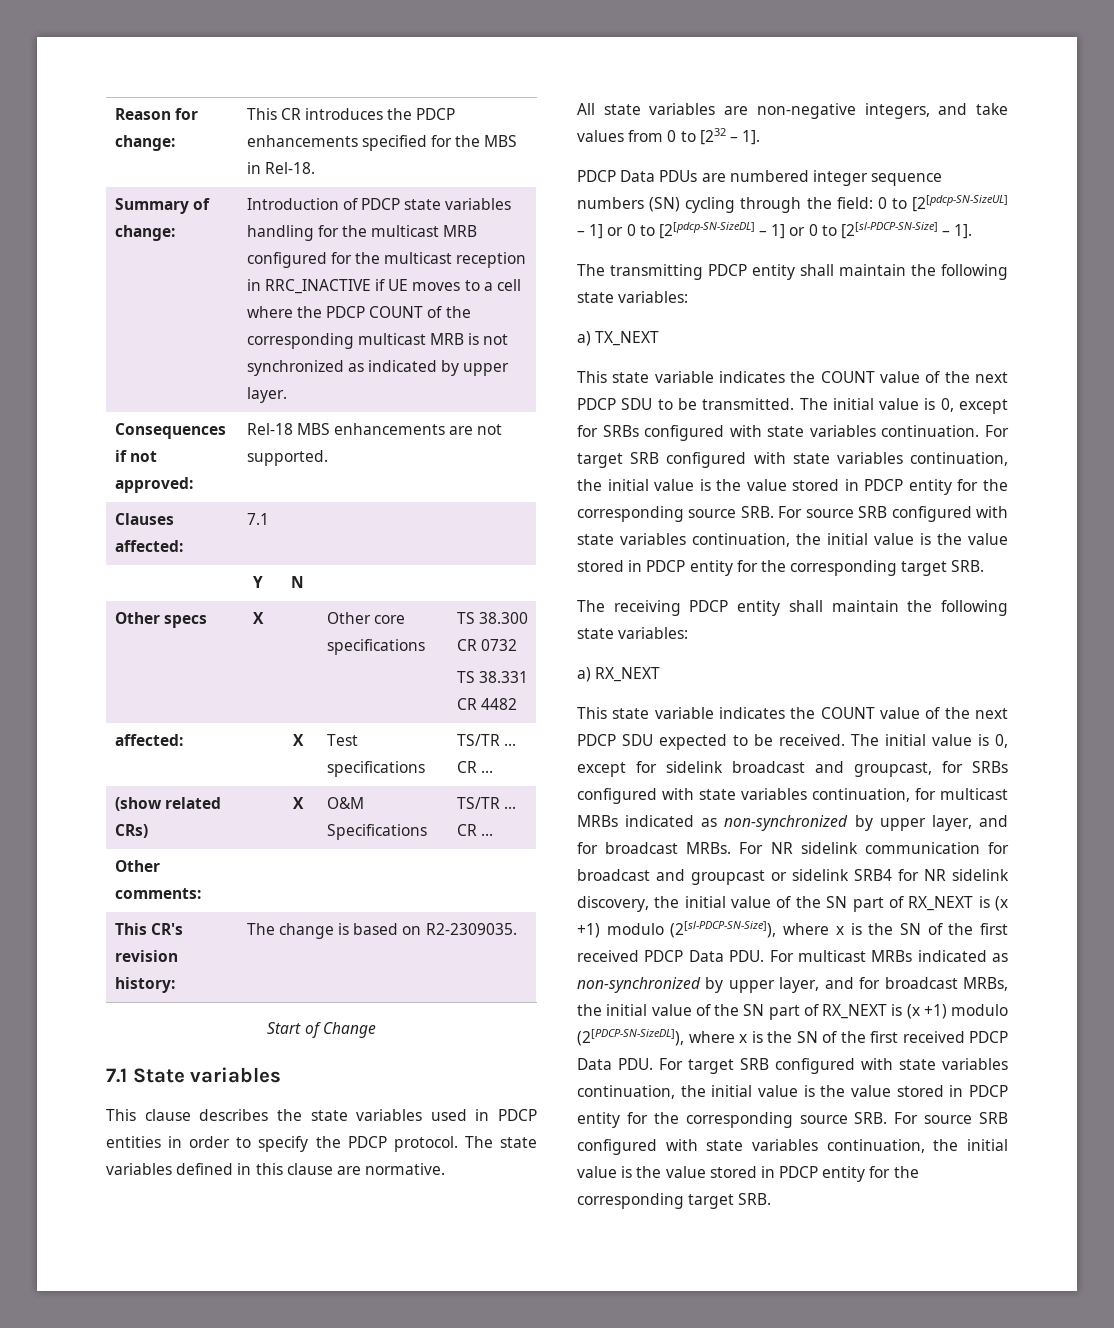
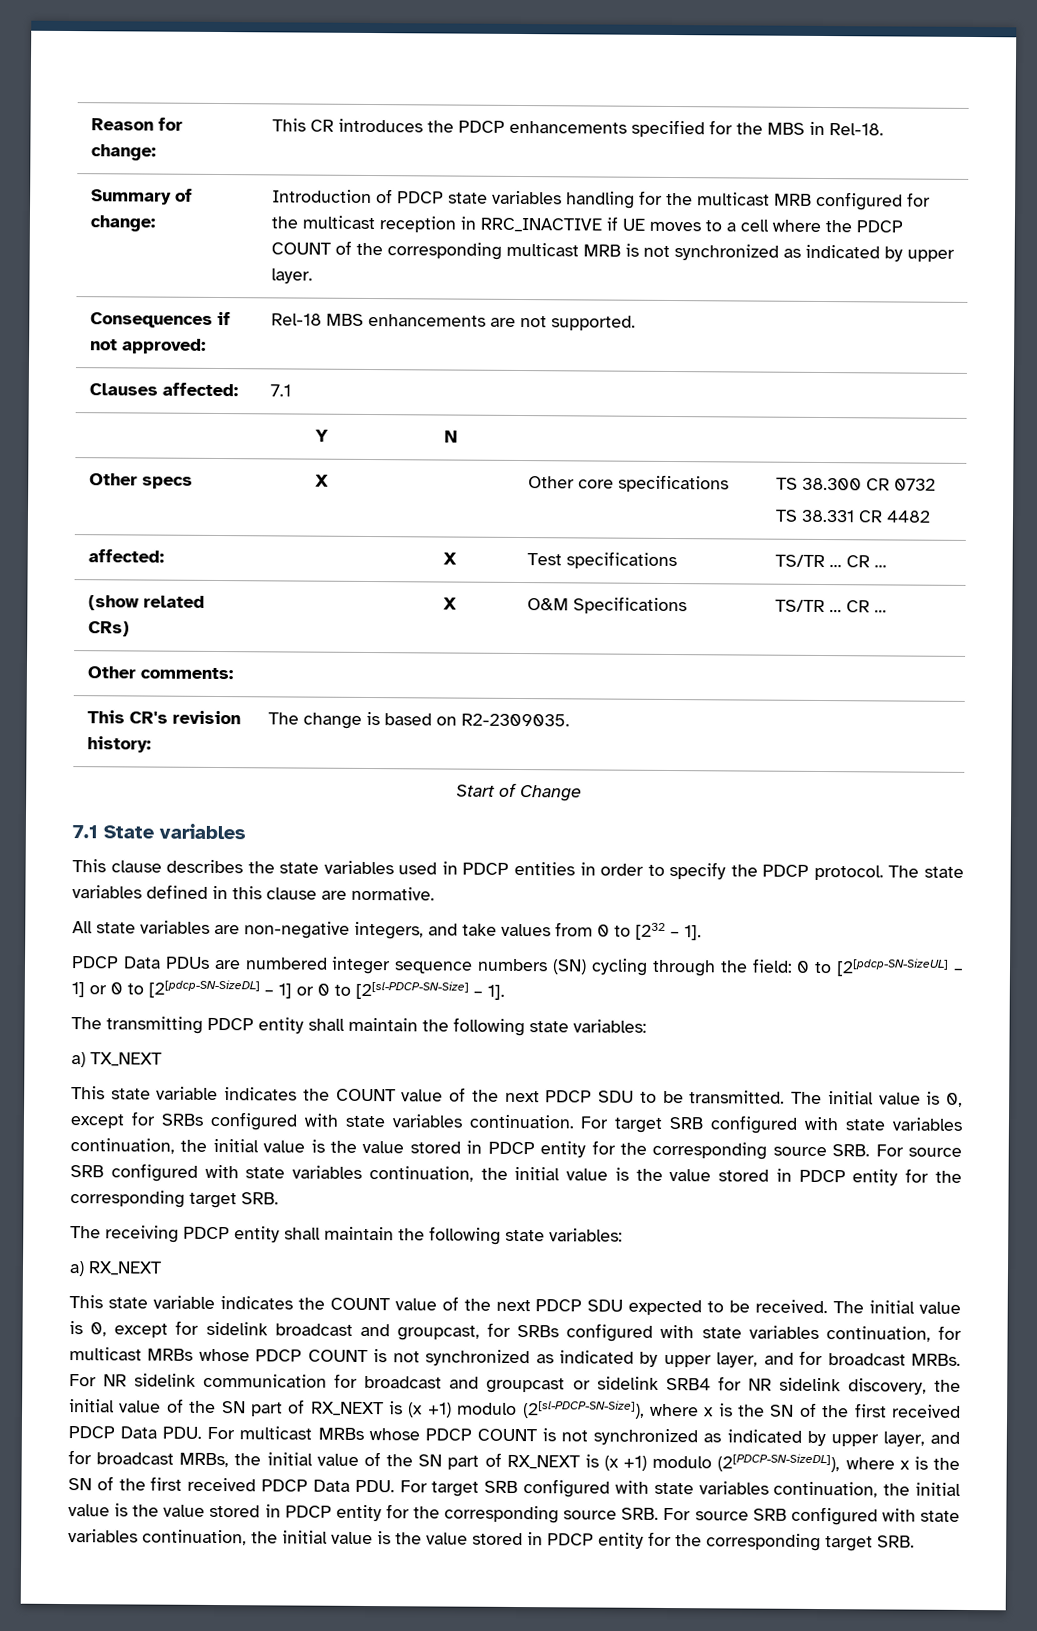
[625,815,849,831] indicated as non-synchronized -> [198,1348,634,1367] whose PDCP COUNT is not synchronized as indicated
[917,950,1008,962] [577,977,701,993] indicated as non-synchronized -> [368,1428,802,1446] whose PDCP COUNT is not synchronized as indicated

